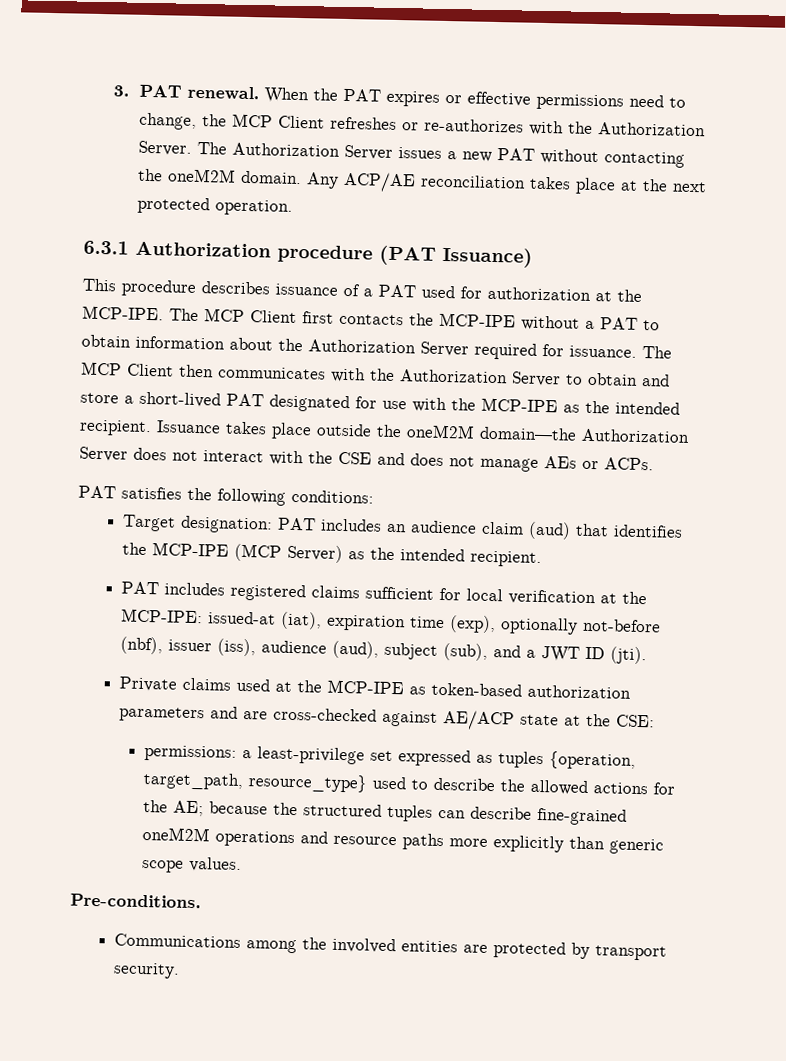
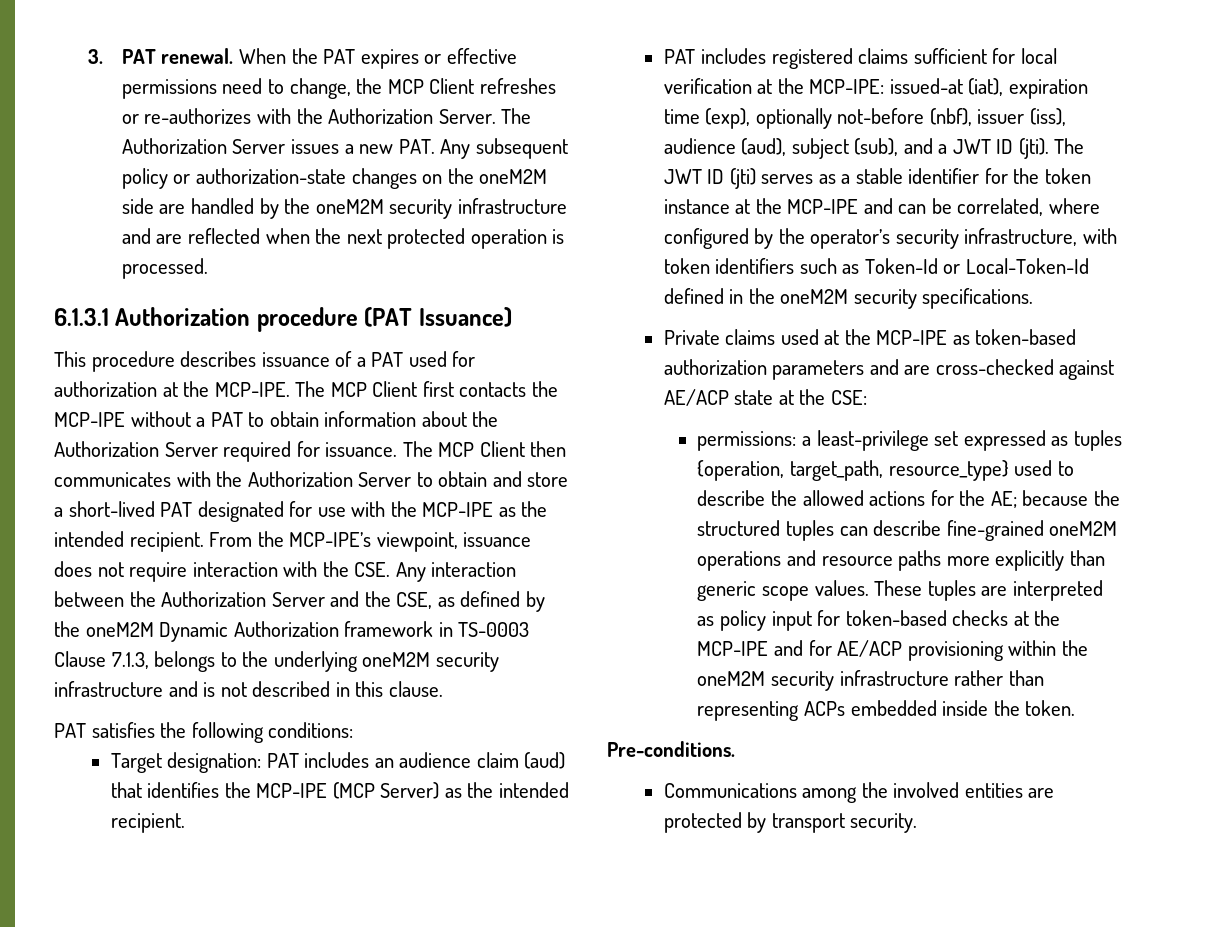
[496,148,685,168] [137,168,707,195] [136,196,293,216] [83,240,129,255] PAT without contacting the oneM2M domain. Any ACP/AE reconciliation takes place at the next protected operation. // 6.3.1 -> [398,138,568,159] [121,168,548,189] [121,198,567,219] [121,228,565,249] [121,258,208,279] [54,308,109,326] PAT. Any subsequent policy or authorization-state changes on the oneM2M side are handled by the oneM2M security infrastructure and are reflected when the next protected operation is processed. // 6.1.3.1
[156,420,690,443] [79,446,654,472] Issuance takes place outside the oneM2M domain—the Authorization Server does not interact with the CSE and does not manage AEs or ACPs. -> [209,531,532,552] [54,561,517,582] [54,591,545,612] [54,621,530,642] [54,651,499,672] [54,681,443,697] From the MCP-IPE’s viewpoint, issuance does not require interaction with the CSE. Any interaction between the Authorization Server and the CSE, as defined by the oneM2M Dynamic Authorization framework in TS-0003 Clause 7.1.3, belongs to the underlying oneM2M security infrastructure and is not described in this clause.
(647, 655) none -> [1054,138,1085,154] [663,168,1091,189] [663,198,1100,216] [663,228,1117,249] [663,258,1089,274] [663,288,1034,309] The JWT ID (jti) serves as a stable identifier for the token instance at the MCP-IPE and can be correlated, where configured by the operator’s security infrastructure, with token identifiers such as Token-Id or Local-Token-Id defined in the oneM2M security specifications.
(243, 864) none -> [874,580,1103,601] [697,610,1061,631] [697,640,1088,661] [697,670,1044,691] [697,700,1076,721] These tuples are interpreted as policy input for token-based checks at the MCP-IPE and for AE/ACP provisioning within the oneM2M security infrastructure rather than representing ACPs embedded inside the token.

